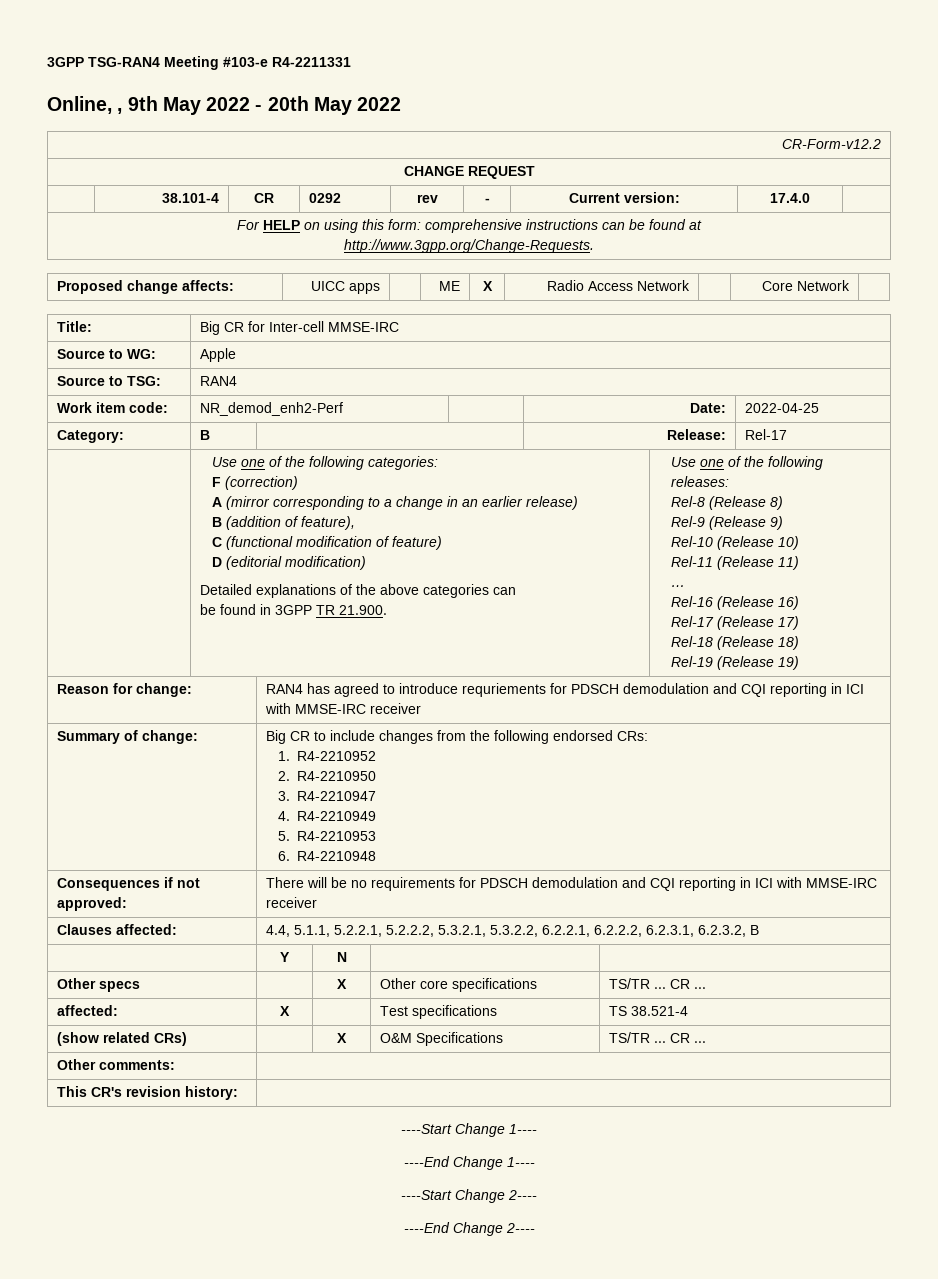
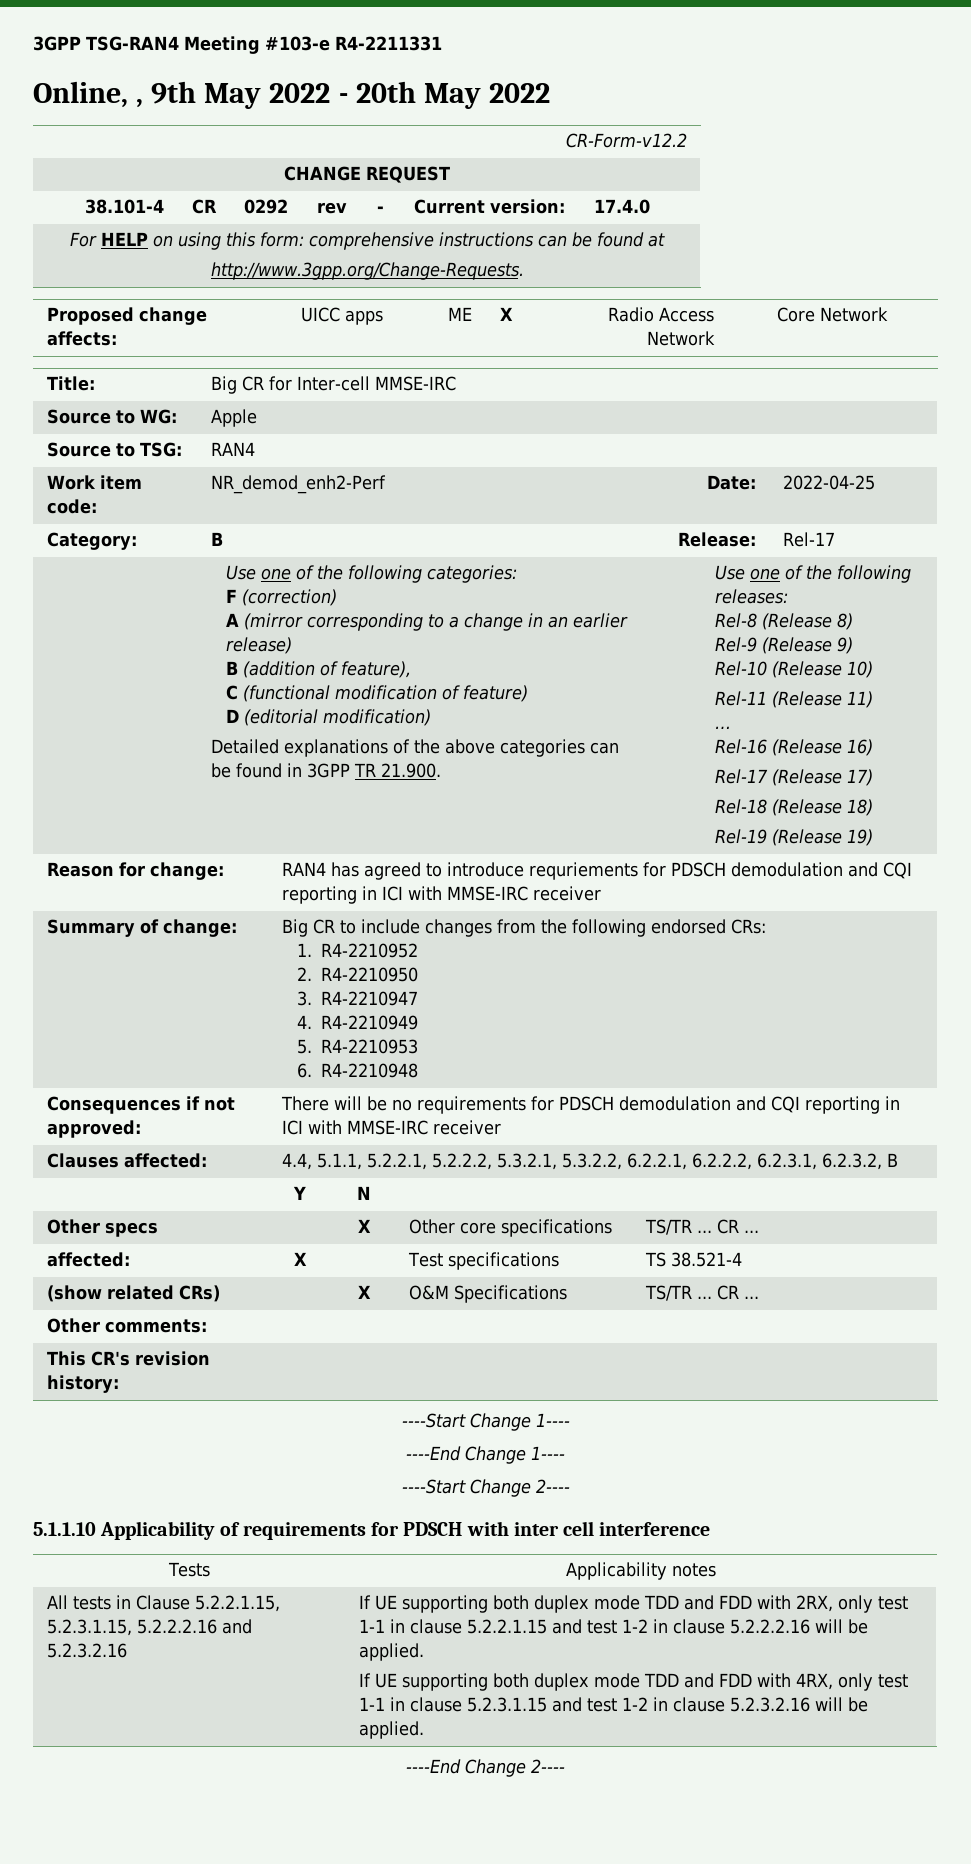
(537, 1195) none -> [33,1521,711,1540] [167,1562,211,1577] [566,1562,716,1580] [46,1595,280,1612] [46,1619,252,1636] [46,1643,127,1658] [358,1595,908,1613] [358,1619,868,1634] [358,1643,424,1661] [358,1673,908,1691] [358,1697,868,1712] [358,1721,424,1739] // 5.1.1.10 Applicability of requirements for PDSCH with inter cell interference // Tests | Applicability notes // All tests in Clause 5.2.2.1.15, 5.2.3.1.15, 5.2.2.2.16 and 5.2.3.2.16 | If UE supporting both duplex mode TDD and FDD with 2RX, only test 1-1 in clause 5.2.2.1.15 and test 1-2 in clause 5.2.2.2.16 will be applied. // If UE supporting both duplex mode TDD and FDD with 4RX, only test 1-1 in clause 5.2.3.1.15 and test 1-2 in clause 5.2.3.2.16 will be applied.

